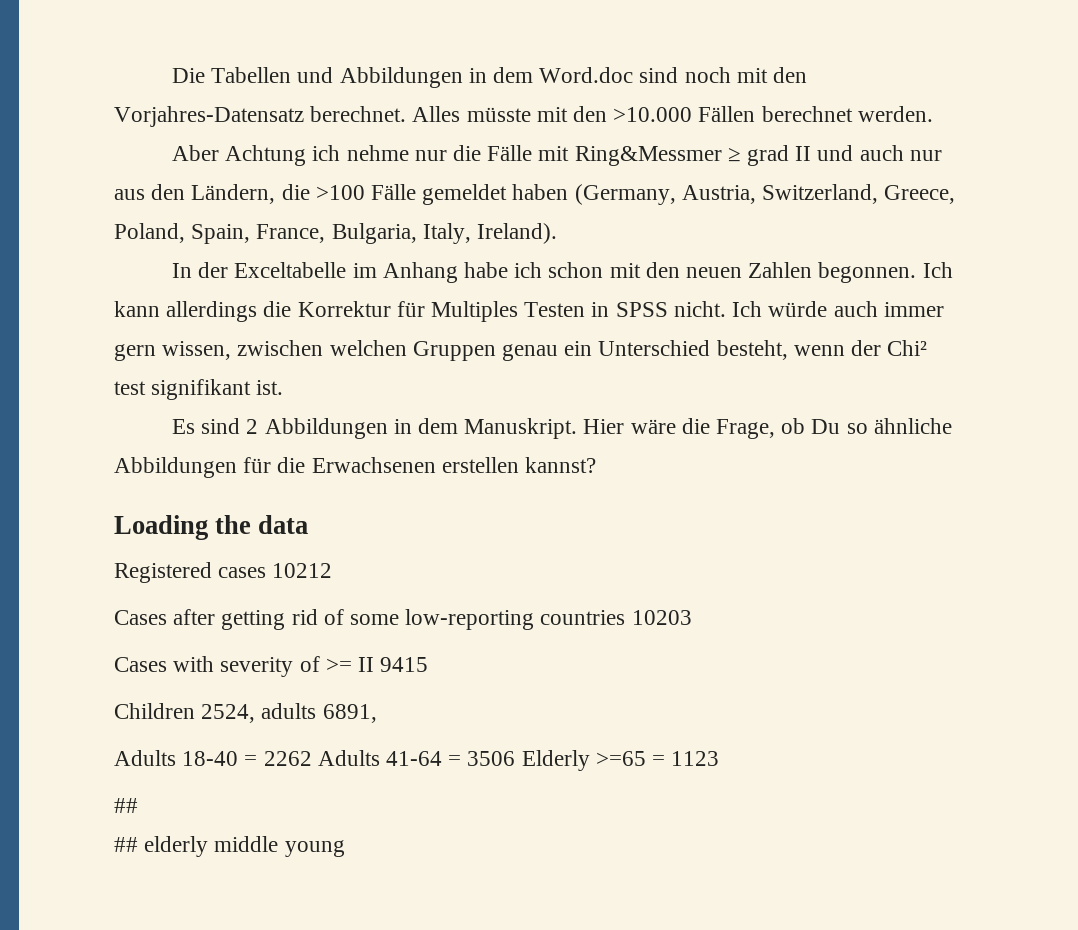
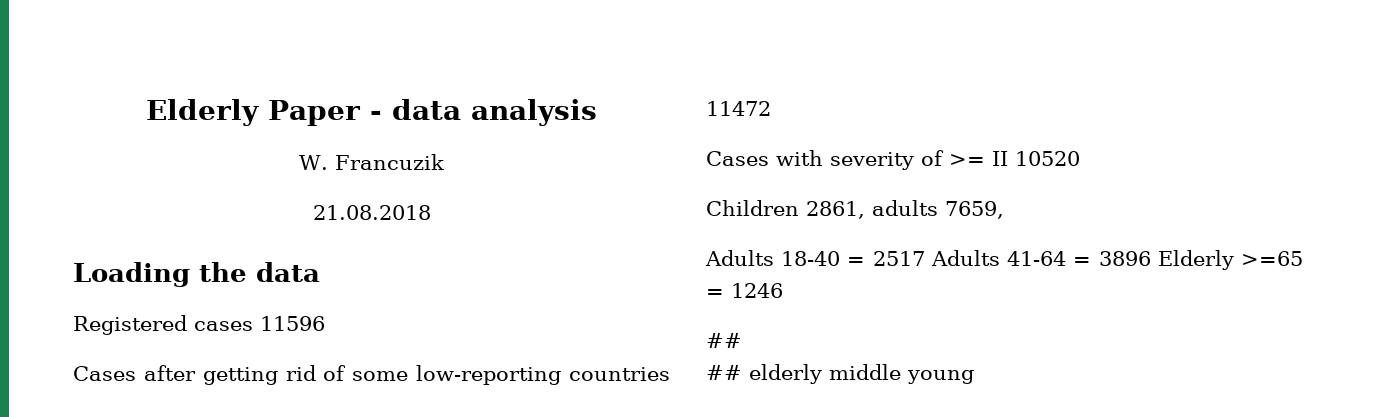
[171,67,807,88] [114,106,933,127] [171,145,942,166] [114,184,956,205] [114,223,558,244] [171,262,953,283] [114,301,944,322] [114,340,928,361] [114,379,284,400] [171,418,952,439] [114,457,597,478] Die Tabellen und Abbildungen in dem Word.doc sind noch mit den Vorjahres-Datensatz berechnet. Alles müsste mit den >10.000 Fällen berechnet werden. // Aber Achtung ich nehme nur die Fälle mit Ring&Messmer ≥ grad II und auch nur aus den Ländern, die >100 Fälle gemeldet haben (Germany, Austria, Switzerland, Greece, Poland, Spain, France, Bulgaria, Italy, Ireland). // In der Exceltabelle im Anhang habe ich schon mit den neuen Zahlen begonnen. Ich kann allerdings die Korrektur für Multiples Testen in SPSS nicht. Ich würde auch immer gern wissen, zwischen welchen Gruppen genau ein Unterschied besteht, wenn der Chi² test signifikant ist. // Es sind 2 Abbildungen in dem Manuskript. Hier wäre die Frage, ob Du so ähnliche Abbildungen für die Erwachsenen erstellen kannst? -> [146,99,597,126] [299,154,444,170] [312,205,431,220] Elderly Paper - data analysis // W. Francuzik // 21.08.2018
[272,563,333,578] 10212 -> [260,316,325,331] 11596
[631,610,692,625] 10203 -> [706,101,771,116] 11472
[380,657,429,672] 9415 -> [1015,151,1080,166] 10520
[201,703,377,723] 2524, adults 6891, -> [806,200,1004,219] 2861, adults 7659,
[263,751,312,766] 2262 -> [872,251,925,266] 2517
[467,751,516,766] 3506 -> [1098,251,1151,266] 3896
[671,751,720,766] 1123 -> [731,283,783,298] 1246

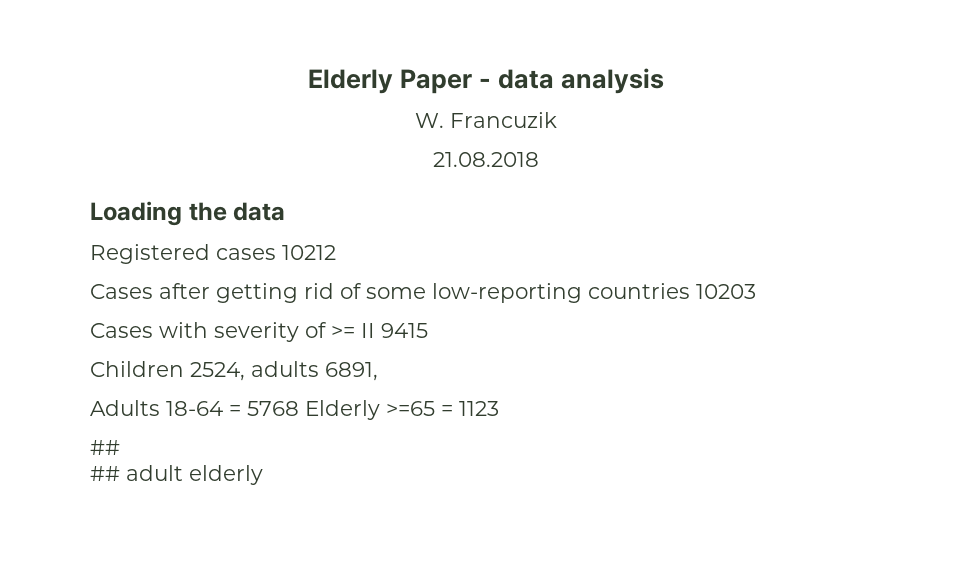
[260,316,325,331] 11596 -> [282,245,336,260] 10212
[706,101,771,116] 11472 -> [696,284,756,299] 10203
[1015,151,1080,166] 10520 -> [381,323,428,338] 9415
[806,200,1004,219] [705,250,1151,266] 2861, adults 7659, // Adults 18-40 = 2517 Adults 41-64 = 3896 -> [190,361,378,381] [90,400,299,416] 2524, adults 6891, // Adults 18-64 = 5768
[731,283,783,298] 1246 -> [459,401,499,416] 1123
[749,364,974,384] elderly middle young -> [126,465,263,485] adult elderly

